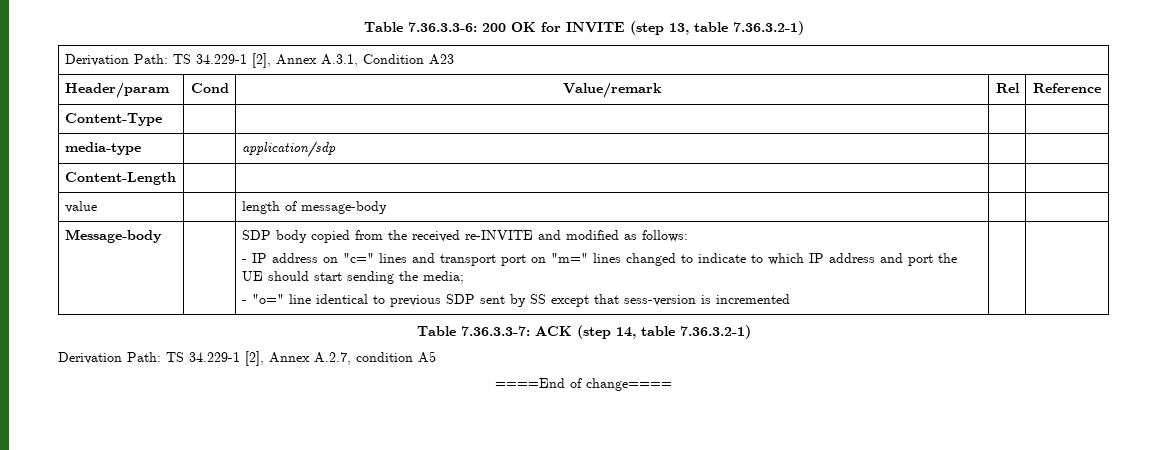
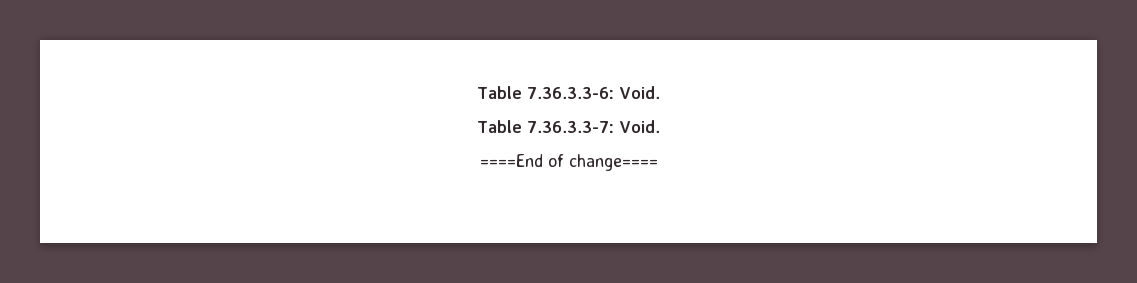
[481,21,804,35] [64,53,454,68] [64,82,170,98] [190,83,229,93] [563,82,662,98] [995,83,1020,93] [1033,83,1101,93] [64,113,162,126] [64,142,141,155] [241,141,336,157] [64,172,176,185] [64,201,97,213] [241,201,387,214] [64,229,162,243] [241,230,688,243] [241,253,957,266] [241,271,464,284] [241,294,790,307] [416,325,751,339] [58,351,436,366] 200 OK for INVITE (step 13, table 7.36.3.2-1) // Derivation Path: TS 34.229-1 [2], Annex A.3.1, Condition A23 // Header/param | Cond | Value/remark | Rel | Reference // Content-Type | | | | // media-type | | application/sdp | | // Content-Length | | | | // value | | length of message-body | | // Message-body | | SDP body copied from the received re-INVITE and modified as follows: // - IP address on "c=" lines and transport port on "m=" lines changed to indicate to which IP address and port the UE should start sending the media; // - "o=" line identical to previous SDP sent by SS except that sess-version is incremented | | // Table 7.36.3.3-7: ACK (step 14, table 7.36.3.2-1) // Derivation Path: TS 34.229-1 [2], Annex A.2.7, condition A5 -> [619,86,660,99] [477,120,660,133] Void. // Table 7.36.3.3-7: Void.

